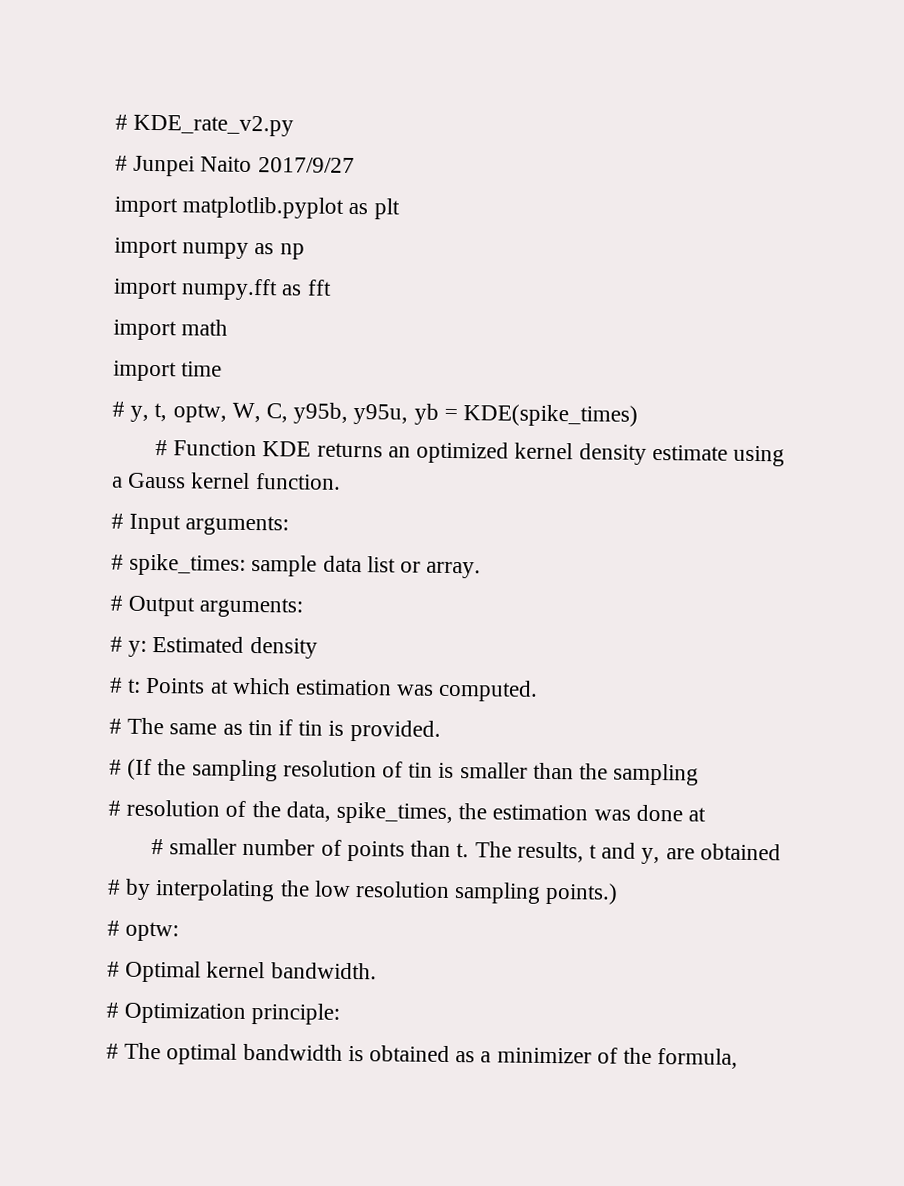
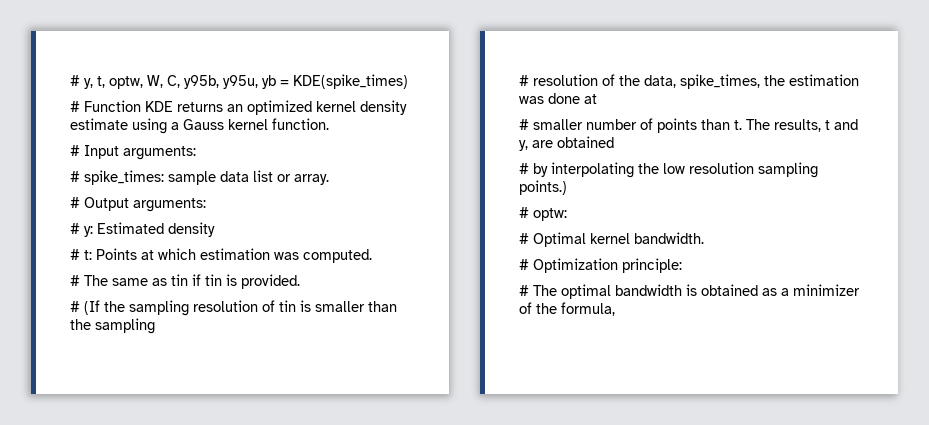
[115,114,295,137] [115,155,355,177] [114,196,400,220] [114,237,305,260] [113,278,332,301] [113,319,229,341] [113,360,223,382] [112,401,125,417] # KDE_rate_v2.py // # Junpei Naito 2017/9/27 // import matplotlib.pyplot as plt // import numpy as np // import numpy.fft as fft // import math // import time // # -> [70,75,80,86] #

